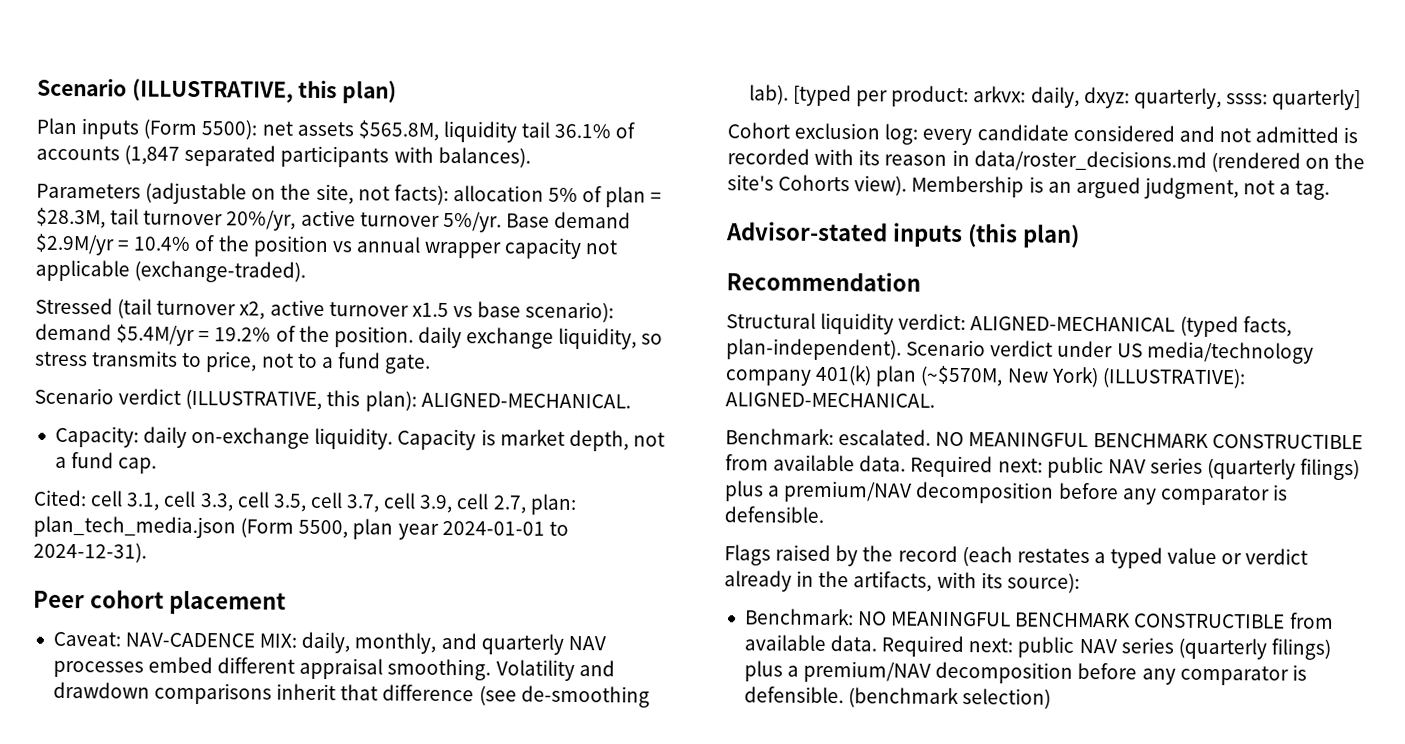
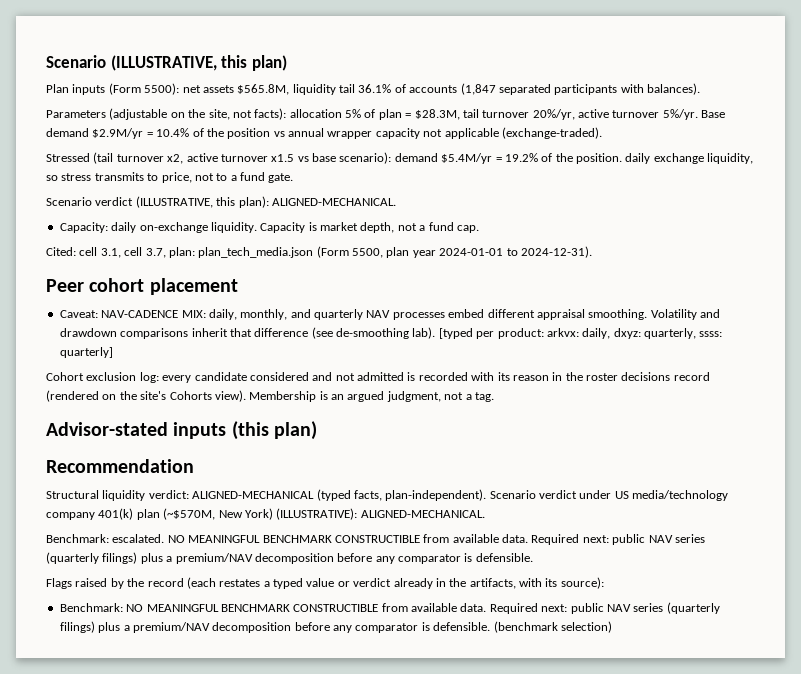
[199,491,527,514] 3.3, cell 3.5, cell 3.7, cell 3.9, cell 2.7, -> [145,248,166,258] 3.7,
[973,150,1207,172] data/roster_decisions.md -> [565,372,710,381] the roster decisions record

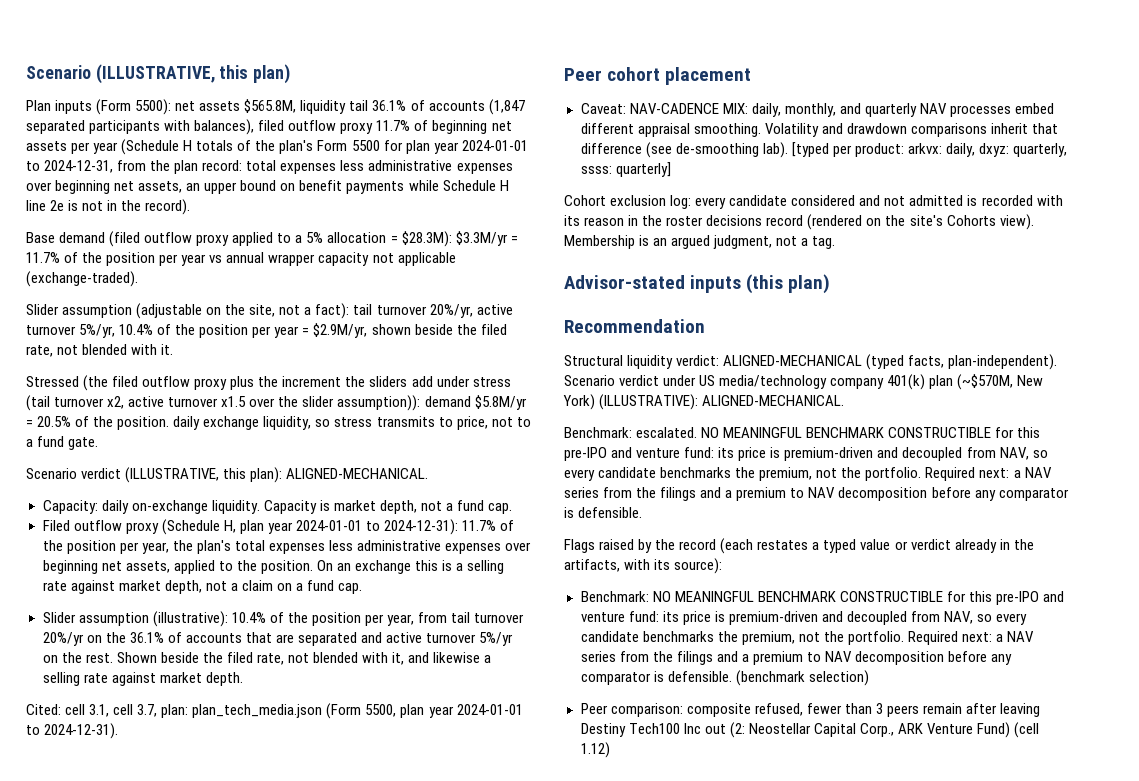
[647,83,700,95] [46,108,726,120] [46,128,271,139] balances). // Parameters (adjustable on the site, not facts): allocation 5% of plan = $28.3M, tail turnover 20%/yr, active turnover 5%/yr. Base demand $2.9M/yr = 10.4% of the position -> [194,119,512,135] [26,139,528,155] [26,160,513,174] [26,180,509,194] [26,199,191,215] [26,231,518,247] [26,252,207,266] balances), filed outflow proxy 11.7% of beginning net assets per year (Schedule H totals of the plan's Form 5500 for plan year 2024-01-01 to 2024-12-31, from the plan record: total expenses less administrative expenses over beginning net assets, an upper bound on benefit payments while Schedule H line 2e is not in the record). // Base demand (filed outflow proxy applied to a 5% allocation = $28.3M): $3.3M/yr = 11.7% of the position per year
[46,153,90,162] Stressed -> [26,303,513,319] [26,323,507,338] [26,344,174,357] [26,375,511,391] Slider assumption (adjustable on the site, not a fact): tail turnover 20%/yr, active turnover 5%/yr, 10.4% of the position per year = $2.9M/yr, shown beside the filed rate, not blended with it. // Stressed (the filed outflow proxy plus the increment the sliders add under stress
[297,152,538,164] vs base scenario): demand $5.4M/yr = 19.2% -> [249,395,527,411] [26,416,72,427] over the slider assumption)): demand $5.8M/yr = 20.5%
(479, 229) none -> [42,519,515,535] [42,540,532,554] [42,560,505,574] [42,580,363,594] [42,611,525,627] [42,632,514,646] [42,652,492,665] [42,672,243,686] // Filed outflow proxy (Schedule H, plan year 2024-01-01 to 2024-12-31): 11.7% of the position per year, the plan's total expenses less administrative expenses over beginning net assets, applied to the position. On an exchange this is a selling rate against market depth, not a claim on a fund cap. // Slider assumption (illustrative): 10.4% of the position per year, from tail turnover 20%/yr on the 36.1% of accounts that are separated and active turnover 5%/yr on the rest. Shown beside the filed rate, not blended with it, and likewise a selling rate against market depth.
[423,534,705,545] [46,552,253,564] from available data. Required next: public NAV series (quarterly filings) plus a premium/NAV -> [995,427,1041,438] [564,447,1048,461] [564,467,1052,481] [564,487,836,501] for this pre-IPO and venture fund: its price is premium-driven and decoupled from NAV, so every candidate benchmarks the premium, not the portfolio. Required next: a NAV series from the filings and a premium to NAV
[381,602,720,614] [59,621,210,633] from available data. Required next: public NAV series (quarterly filings) plus a premium/NAV -> [946,591,1064,605] [580,611,1028,625] [580,631,1034,645] [580,651,852,665] for this pre-IPO and venture fund: its price is premium-driven and decoupled from NAV, so every candidate benchmarks the premium, not the portfolio. Required next: a NAV series from the filings and a premium to NAV
(612, 627) none -> [580,703,1040,717] [580,722,1040,738] [580,742,610,758] // Peer comparison: composite refused, fewer than 3 peers remain after leaving Destiny Tech100 Inc out (2: Neostellar Capital Corp., ARK Venture Fund) (cell 1.12)

